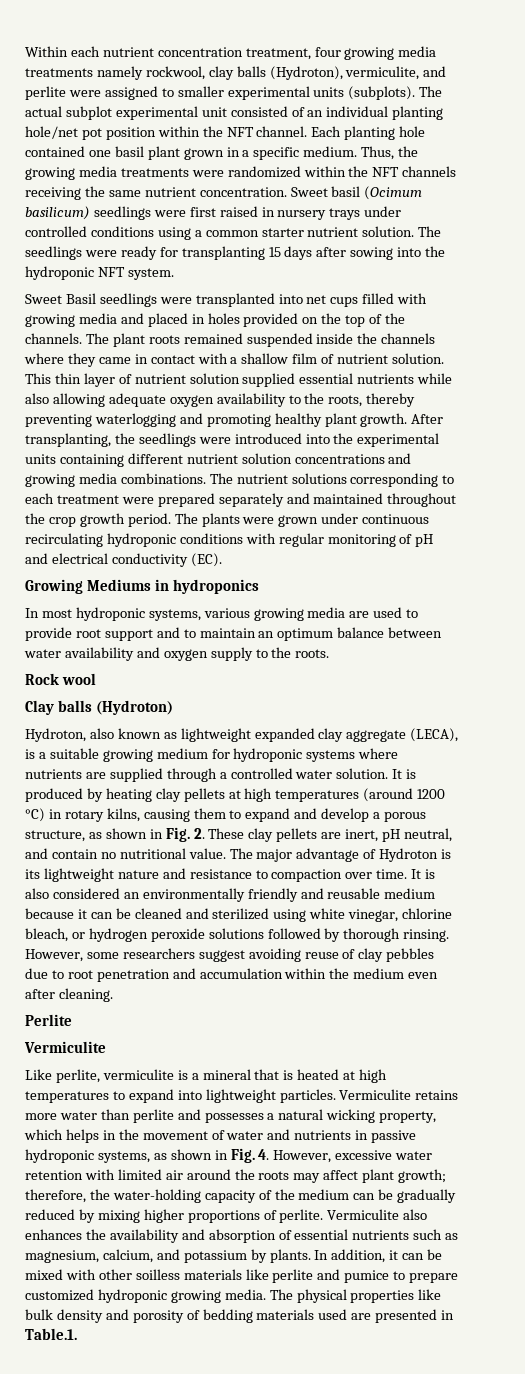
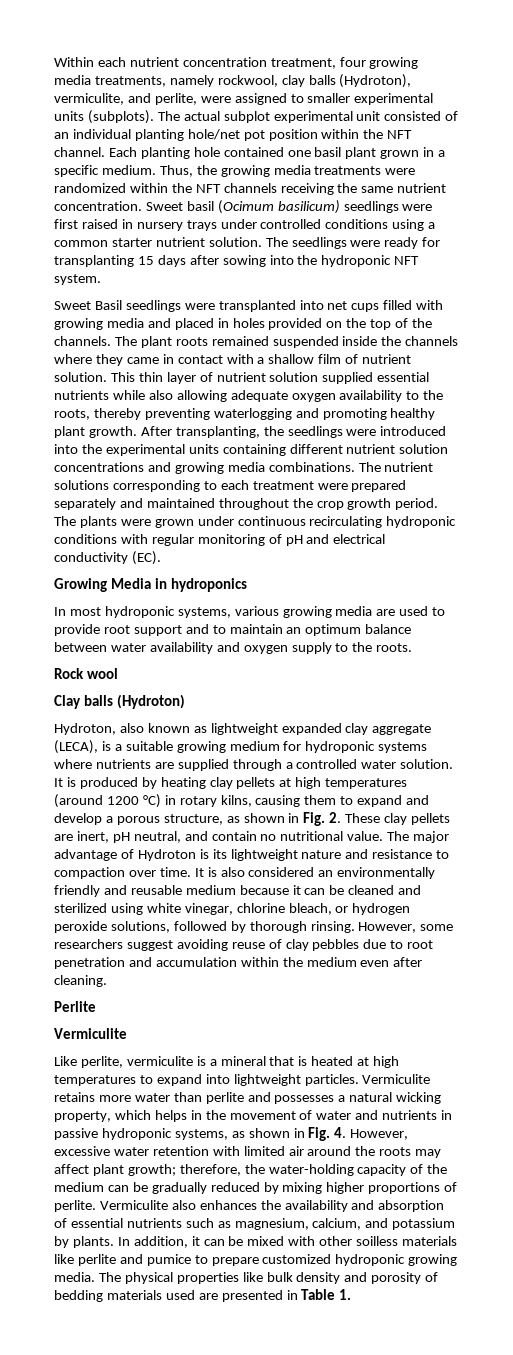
[25,68,93,77] treatments -> [94,76,166,87] treatments,
[25,86,66,100] perlite -> [154,93,197,105] perlite,
[86,579,151,591] Mediums -> [110,578,151,589] Media
[208,928,264,939] solutions -> [110,921,170,933] solutions,
[25,1328,77,1340] Table.1. -> [301,1289,352,1300] Table 1.

